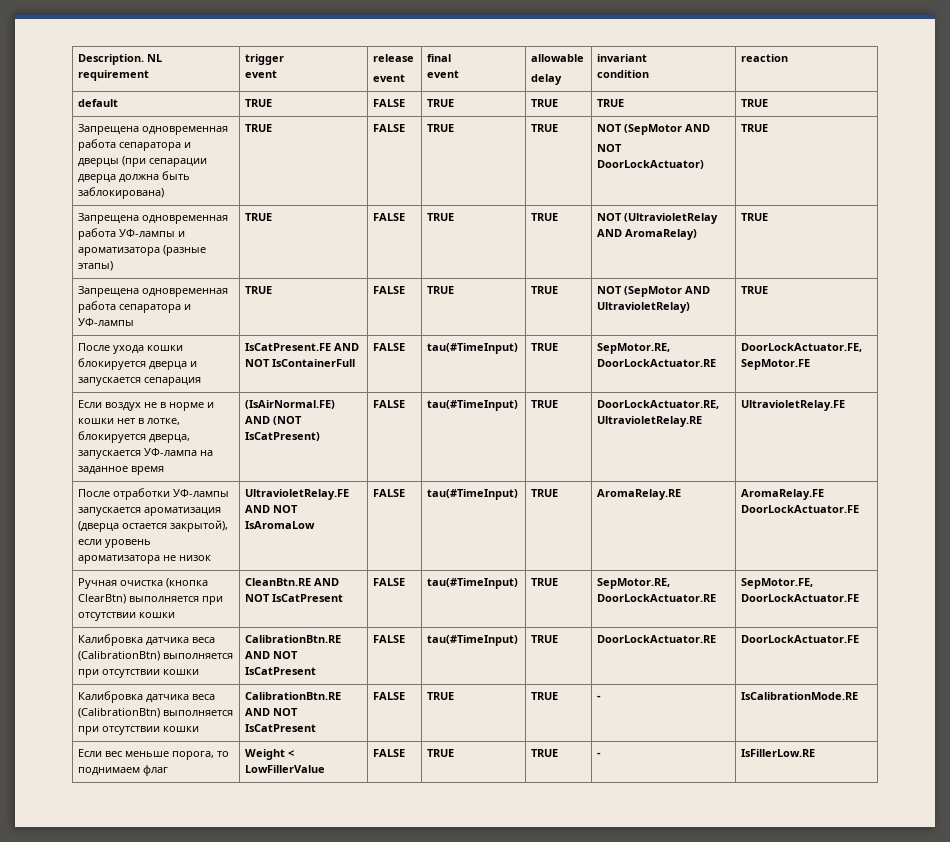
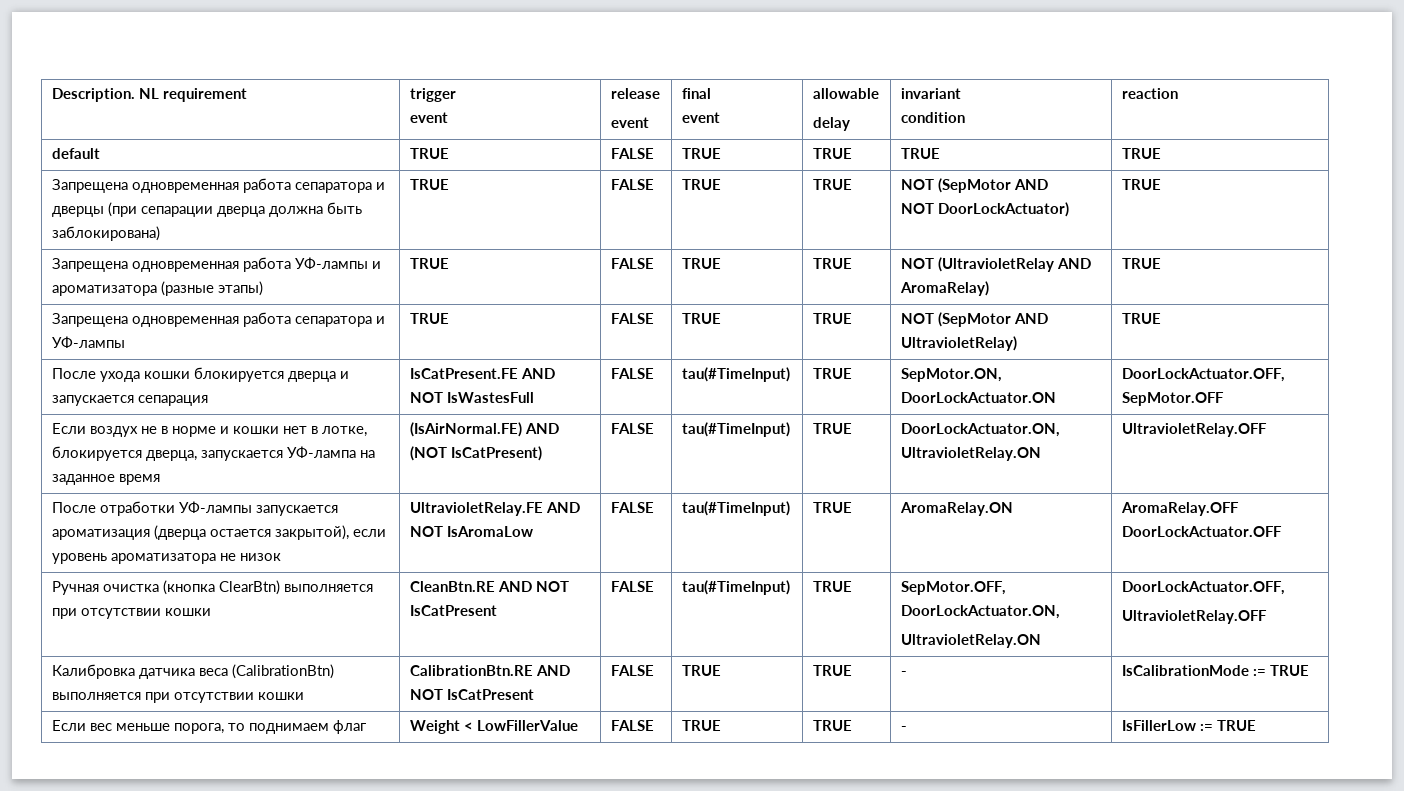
[271,359,355,367] [372,343,405,351] [426,343,518,354] [530,343,558,351] [596,343,670,354] [596,359,716,367] [740,343,862,352] [740,359,810,370] IsContainerFull | FALSE | tau(#TimeInput) | TRUE | SepMotor.RE, DoorLockActuator.RE | DoorLockActuator.FE, SepMotor.FE -> [446,392,534,403] [610,368,654,379] [681,367,790,382] [812,368,852,379] [900,368,1002,382] [900,392,1056,403] [1121,368,1285,382] [1121,392,1224,406] IsWastesFull | FALSE | tau(#TimeInput) | TRUE | SepMotor.ON, DoorLockActuator.ON | DoorLockActuator.OFF, SepMotor.OFF
[596,400,719,409] [596,416,702,427] [740,400,845,411] DoorLockActuator.RE, UltravioletRelay.RE | UltravioletRelay.FE -> [900,423,1060,437] [900,447,1041,461] [1121,423,1267,437] DoorLockActuator.ON, UltravioletRelay.ON | UltravioletRelay.OFF
[596,489,681,500] [740,489,824,500] [740,505,859,513] AromaRelay.RE | AromaRelay.FE DoorLockActuator.FE -> [899,502,1013,516] [1120,502,1239,516] [1121,526,1282,537] AromaRelay.ON | AromaRelay.OFF DoorLockActuator.OFF
[596,578,670,589] [596,594,716,602] [740,578,813,589] [740,594,859,602] [77,634,215,646] [77,651,233,661] [77,669,199,678] [244,635,341,643] [244,651,298,659] [244,667,316,675] [372,635,405,643] [426,635,518,646] [530,635,558,643] [596,635,716,643] [740,635,859,643] SepMotor.RE, DoorLockActuator.RE | SepMotor.FE, DoorLockActuator.FE // Калибровка датчика веса (CalibrationBtn) выполняется при отсутствии кошки | CalibrationBtn.RE AND NOT IsCatPresent | FALSE | tau(#TimeInput) | TRUE | DoorLockActuator.RE | DoorLockActuator.FE -> [900,581,1006,595] [900,605,1060,619] [900,634,1041,648] [1121,581,1285,595] [1121,610,1267,624] SepMotor.OFF, DoorLockActuator.ON, // UltravioletRelay.ON | DoorLockActuator.OFF, // UltravioletRelay.OFF
[740,692,858,700] IsCalibrationMode.RE -> [1121,665,1309,676] IsCalibrationMode := TRUE
[740,749,815,757] IsFillerLow.RE -> [1121,720,1256,731] IsFillerLow := TRUE

